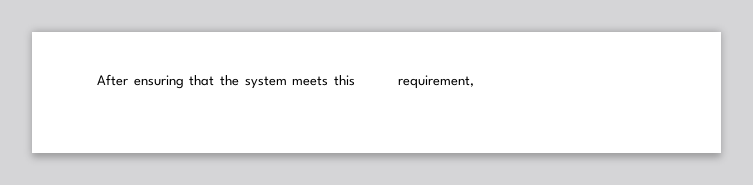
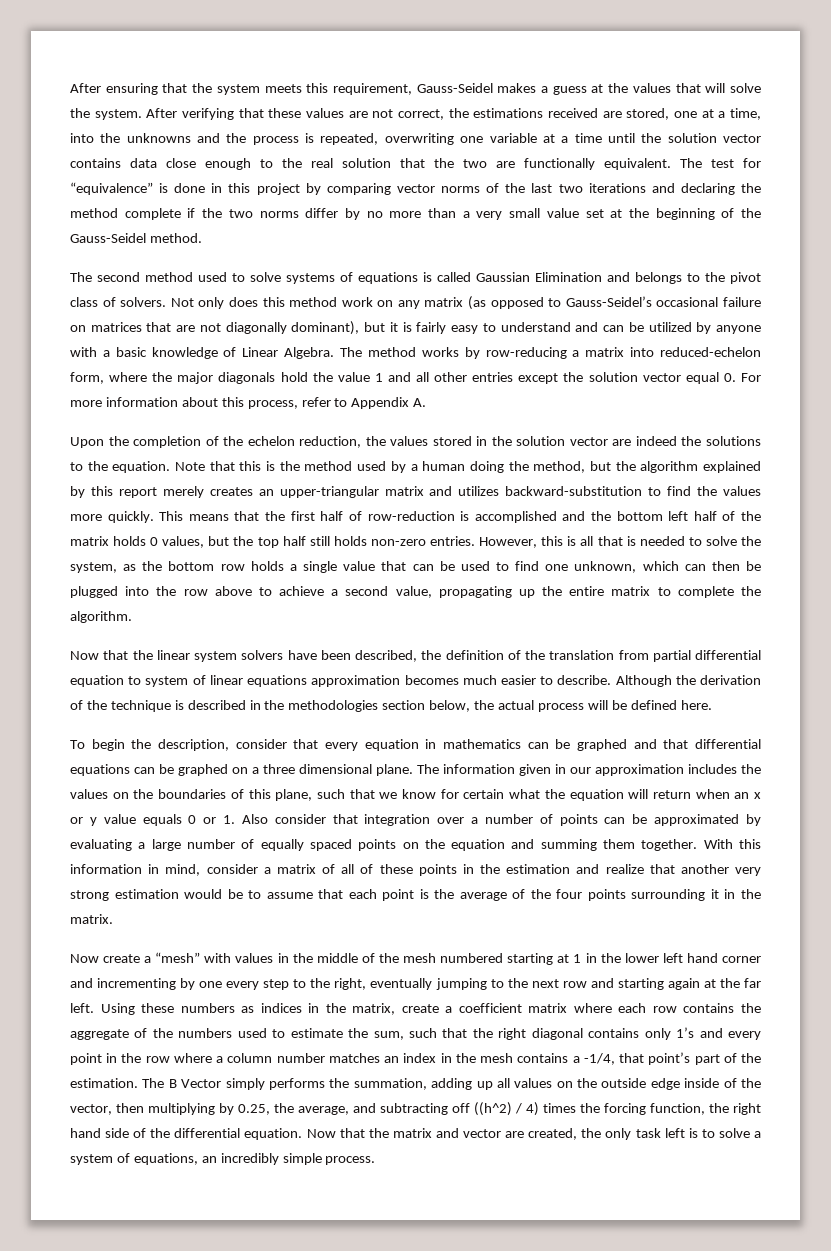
(474, 82) none -> [416,83,762,95] [70,108,761,120] [70,133,762,145] [70,158,761,170] [70,182,762,195] [70,208,762,220] [70,233,202,243] [70,272,761,284] [70,296,761,310] [70,321,761,335] [70,347,762,359] [70,372,761,384] [70,397,427,409] [70,436,762,448] [70,461,762,473] [70,486,762,498] [70,511,761,523] [70,536,761,548] [70,561,761,573] [70,586,761,598] [70,611,132,623] [70,650,761,662] [70,675,761,687] [70,700,712,712] [70,739,761,751] [70,764,761,776] [70,789,762,801] [70,814,762,826] [70,839,761,851] [70,864,761,876] [70,889,761,901] [70,914,113,924] [70,952,761,965] [70,978,761,990] [70,1003,762,1015] [70,1027,762,1040] [70,1052,761,1065] [70,1078,762,1090] [70,1102,761,1116] [70,1128,761,1140] [70,1153,376,1165] Gauss-Seidel makes a guess at the values that will solve the system. After verifying that these values are not correct, the estimations received are stored, one at a time, into the unknowns and the process is repeated, overwriting one variable at a time until the solution vector contains data close enough to the real solution that the two are functionally equivalent. The test for “equivalence” is done in this project by comparing vector norms of the last two iterations and declaring the method complete if the two norms differ by no more than a very small value set at the beginning of the Gauss-Seidel method. // The second method used to solve systems of equations is called Gaussian Elimination and belongs to the pivot class of solvers. Not only does this method work on any matrix (as opposed to Gauss-Seidel’s occasional failure on matrices that are not diagonally dominant), but it is fairly easy to understand and can be utilized by anyone with a basic knowledge of Linear Algebra. The method works by row-reducing a matrix into reduced-echelon form, where the major diagonals hold the value 1 and all other entries except the solution vector equal 0. For more information about this process, refer to Appendix A. // Upon the completion of the echelon reduction, the values stored in the solution vector are indeed the solutions to the equation. Note that this is the method used by a human doing the method, but the algorithm explained by this report merely creates an upper-triangular matrix and utilizes backward-substitution to find the values more quickly. This means that the first half of row-reduction is accomplished and the bottom left half of the matrix holds 0 values, but the top half still holds non-zero entries. However, this is all that is needed to solve the system, as the bottom row holds a single value that can be used to find one unknown, which can then be plugged into the row above to achieve a second value, propagating up the entire matrix to complete the algorithm. // Now that the linear system solvers have been described, the definition of the translation from partial differential equation to system of linear equations approximation becomes much easier to describe. Although the derivation of the technique is described in the methodologies section below, the actual process will be defined here. // To begin the description, consider that every equation in mathematics can be graphed and that differential equations can be graphed on a three dimensional plane. The information given in our approximation includes the values on the boundaries of this plane, such that we know for certain what the equation will return when an x or y value equals 0 or 1. Also consider that integration over a number of points can be approximated by evaluating a large number of equally spaced points on the equation and summing them together. With this information in mind, consider a matrix of all of these points in the estimation and realize that another very strong estimation would be to assume that each point is the average of the four points surrounding it in the matrix. // Now create a “mesh” with values in the middle of the mesh numbered starting at 1 in the lower left hand corner and incrementing by one every step to the right, eventually jumping to the next row and starting again at the far left. Using these numbers as indices in the matrix, create a coefficient matrix where each row contains the aggregate of the numbers used to estimate the sum, such that the right diagonal contains only 1’s and every point in the row where a column number matches an index in the mesh contains a -1/4, that point’s part of the estimation. The B Vector simply performs the summation, adding up all values on the outside edge inside of the vector, then multiplying by 0.25, the average, and subtracting off ((h^2) / 4) times the forcing function, the right hand side of the differential equation. Now that the matrix and vector are created, the only task left is to solve a system of equations, an incredibly simple process.

